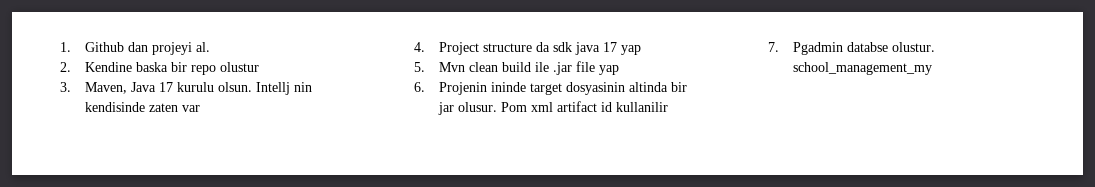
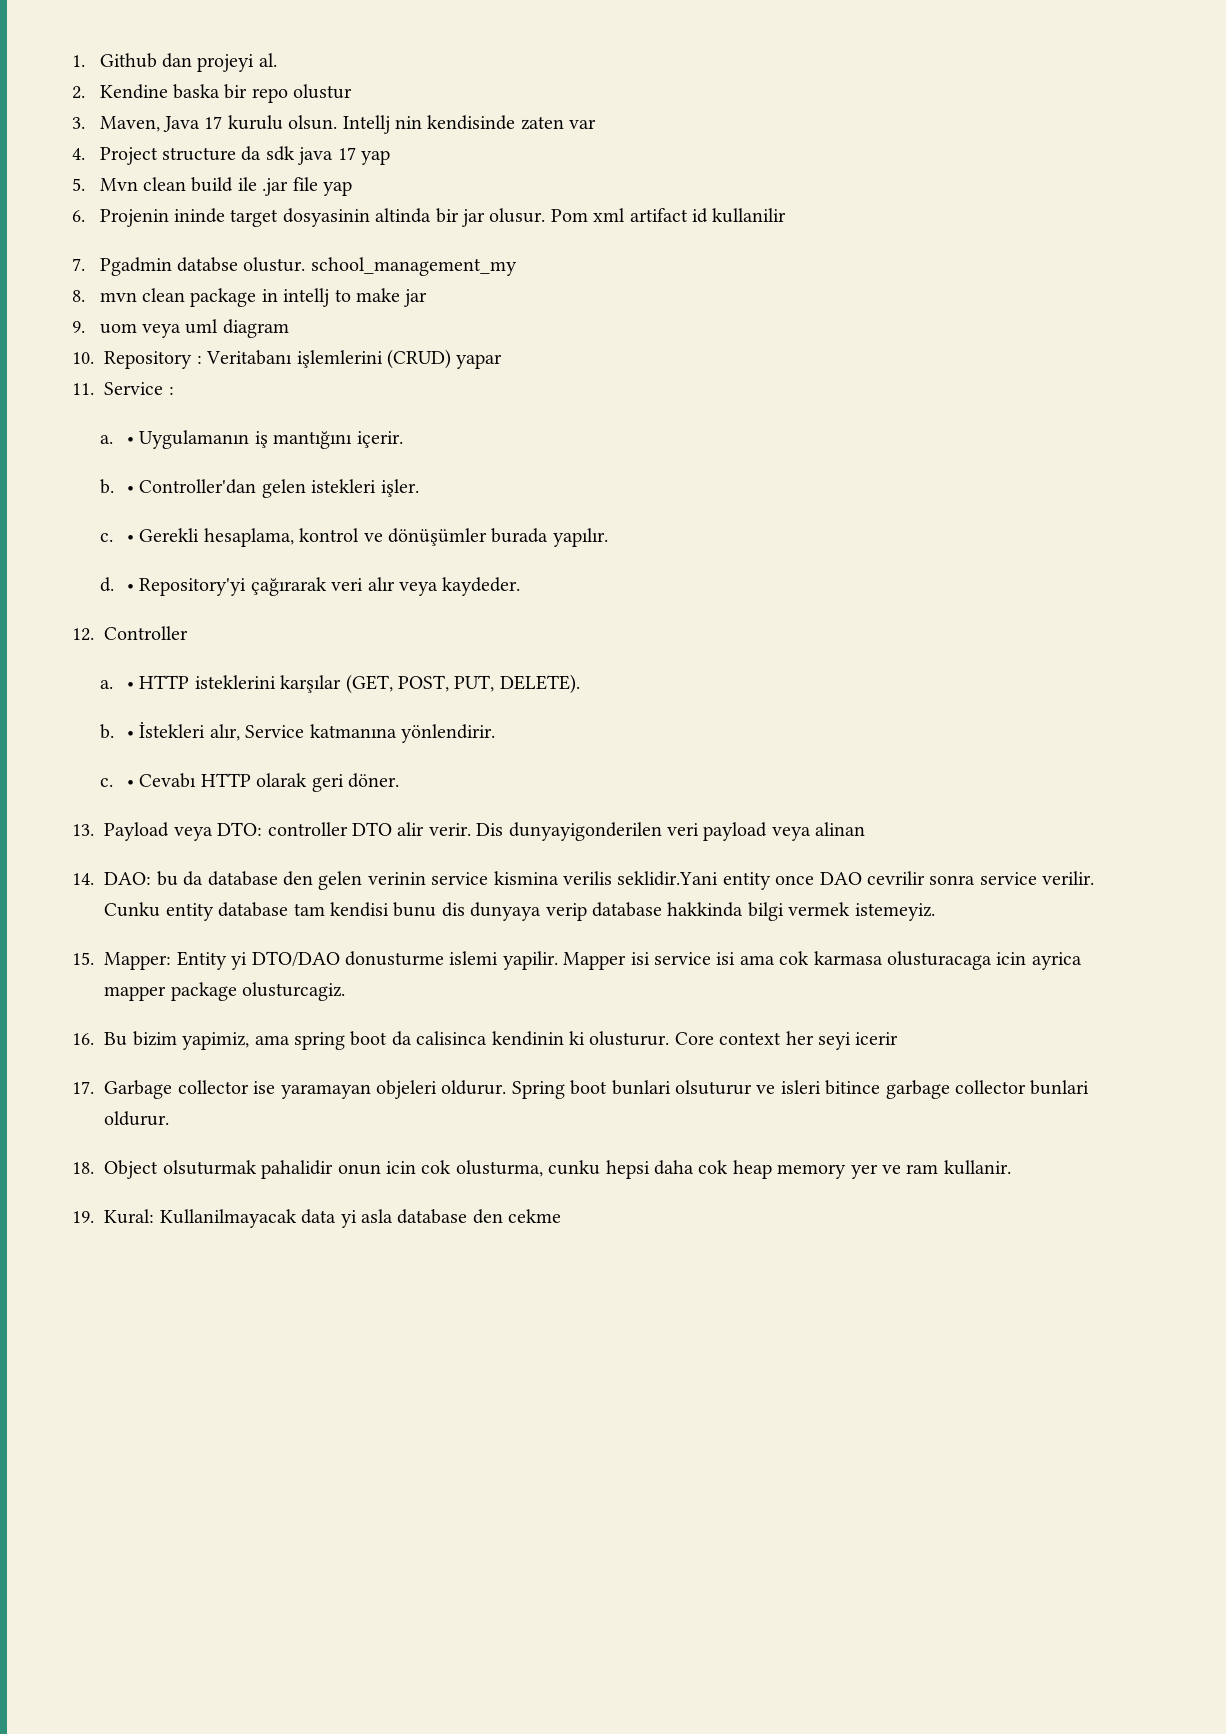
(933, 68) none -> [72,288,428,307] [72,319,289,338] [72,349,503,369] [72,382,174,395] [99,430,403,449] [99,479,419,498] [99,528,608,547] [99,577,521,596] [72,626,189,641] [99,674,580,694] [99,721,495,743] [99,773,399,792] [72,822,866,841] [72,871,1095,890] [104,902,935,921] [72,951,1082,970] [104,982,346,1001] [72,1031,899,1050] [72,1080,1090,1099] [104,1111,170,1126] [72,1160,1011,1179] [72,1209,562,1228] // 8. mvn clean package in intellj to make jar // 9. uom veya uml diagram // 10. Repository : Veritabanı işlemlerini (CRUD) yapar // 11. Service : // a. • Uygulamanın iş mantığını içerir. // b. • Controller'dan gelen istekleri işler. // c. • Gerekli hesaplama, kontrol ve dönüşümler burada yapılır. // d. • Repository'yi çağırarak veri alır veya kaydeder. // 12. Controller // a. • HTTP isteklerini karşılar (GET, POST, PUT, DELETE). // b. • İstekleri alır, Service katmanına yönlendirir. // c. • Cevabı HTTP olarak geri döner. // 13. Payload veya DTO: controller DTO alir verir. Dis dunyayigonderilen veri payload veya alinan // 14. DAO: bu da database den gelen verinin service kismina verilis seklidir.Yani entity once DAO cevrilir sonra service verilir. Cunku entity database tam kendisi bunu dis dunyaya verip database hakkinda bilgi vermek istemeyiz. // 15. Mapper: Entity yi DTO/DAO donusturme islemi yapilir. Mapper isi service isi ama cok karmasa olusturacaga icin ayrica mapper package olusturcagiz. // 16. Bu bizim yapimiz, ama spring boot da calisinca kendinin ki olusturur. Core context her seyi icerir // 17. Garbage collector ise yaramayan objeleri oldurur. Spring boot bunlari olsuturur ve isleri bitince garbage collector bunlari oldurur. // 18. Object olsuturmak pahalidir onun icin cok olusturma, cunku hepsi daha cok heap memory yer ve ram kullanir. // 19. Kural: Kullanilmayacak data yi asla database den cekme

